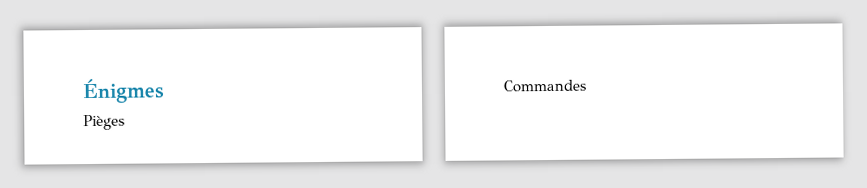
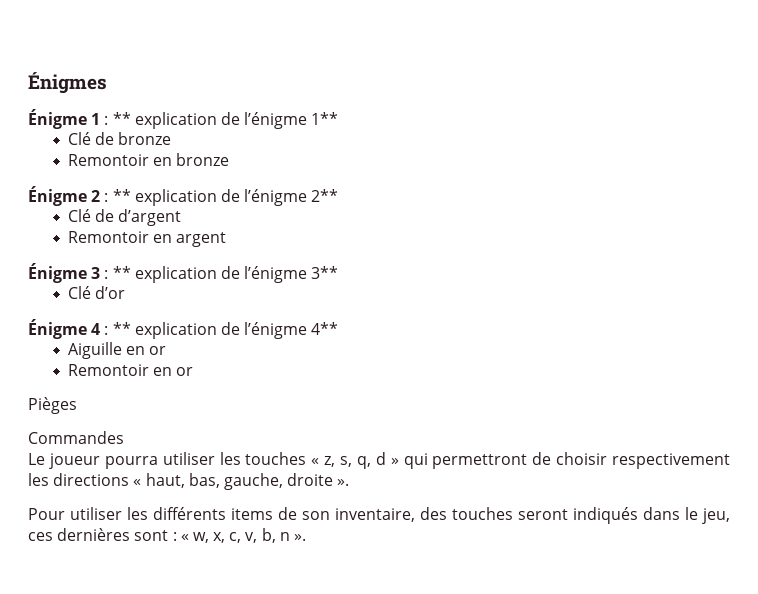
[83,114,125,131] [503,79,586,93] Pièges // Commandes -> [28,109,339,129] [68,132,172,145] [68,153,230,166] [28,186,339,206] [68,209,182,226] [68,231,227,247] [28,263,339,283] [68,286,126,299] [28,319,339,339] [68,342,167,359] [68,364,194,376] [28,397,77,414] [28,431,124,444] [28,452,730,469] [28,473,350,490] [28,507,730,524] [28,528,307,543] Énigme 1 : ** explication de l’énigme 1** // Clé de bronze // Remontoir en bronze // Énigme 2 : ** explication de l’énigme 2** // Clé de d’argent // Remontoir en argent // Énigme 3 : ** explication de l’énigme 3** // Clé d’or // Énigme 4 : ** explication de l’énigme 4** // Aiguille en or // Remontoir en or // Pièges // Commandes // Le joueur pourra utiliser les touches « z, s, q, d » qui permettront de choisir respectivement les directions « haut, bas, gauche, droite ». // Pour utiliser les différents items de son inventaire, des touches seront indiqués dans le jeu, ces dernières sont : « w, x, c, v, b, n ».

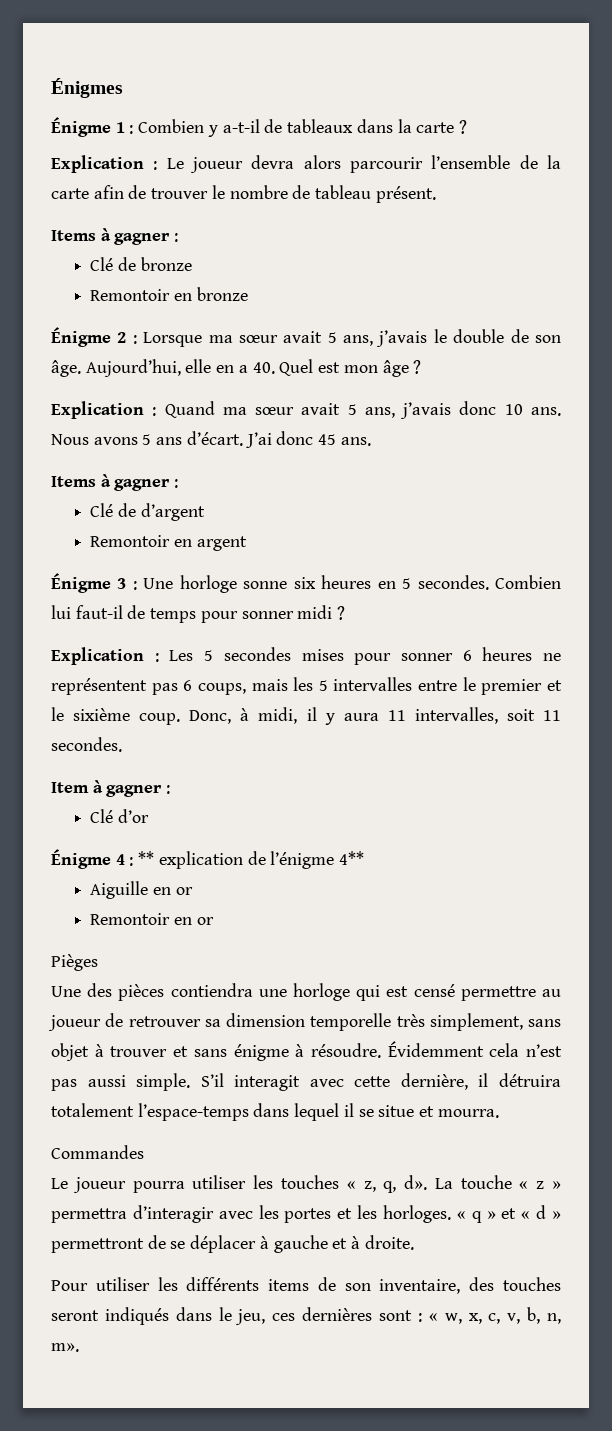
[112,112,339,129] ** explication de l’énigme 1** -> [138,119,467,137] [51,155,561,173] [51,185,436,203] [51,228,179,245] Combien y a-t-il de tableaux dans la carte ? // Explication : Le joueur devra alors parcourir l’ensemble de la carte afin de trouver le nombre de tableau présent. // Items à gagner :
[112,189,339,206] ** explication de l’énigme 2** -> [143,329,561,347] [51,359,422,377] [51,401,561,419] [51,431,371,448] [51,474,179,491] Lorsque ma sœur avait 5 ans, j’avais le double de son âge. Aujourd’hui, elle en a 40. Quel est mon âge ? // Explication : Quand ma sœur avait 5 ans, j’avais donc 10 ans. Nous avons 5 ans d’écart. J’ai donc 45 ans. // Items à gagner :
[112,266,339,283] ** explication de l’énigme 3** -> [143,575,561,593] [51,605,346,623] [51,647,561,665] [51,677,562,695] [51,707,561,725] [51,737,122,752] [51,780,171,797] Une horloge sonne six heures en 5 secondes. Combien lui faut-il de temps pour sonner midi ? // Explication : Les 5 secondes mises pour sonner 6 heures ne représentent pas 6 coups, mais les 5 intervalles entre le premier et le sixième coup. Donc, à midi, il y aura 11 intervalles, soit 11 secondes. // Item à gagner :
(77, 405) none -> [51,983,561,1001] [48,1013,561,1031] [51,1041,562,1061] [51,1073,561,1091] [51,1103,499,1121] // Une des pièces contiendra une horloge qui est censé permettre au joueur de retrouver sa dimension temporelle très simplement, sans objet à trouver et sans énigme à résoudre. Évidemment cela n’est pas aussi simple. S’il interagit avec cette dernière, il détruira totalement l’espace-temps dans lequel il se situe et mourra.
[340,456,371,469] s, q, -> [383,1175,561,1193] [51,1205,531,1223] q, d». La touche « z » permettra d’interagir avec les portes et les horloges. « q » et «
[403,453,428,469] qui -> (561, 1215) none
[556,452,730,469] [28,473,350,490] choisir respectivement les directions « haut, bas, gauche, droite ». -> [170,1235,414,1253] se déplacer à gauche et à droite.
[279,532,307,541] n ». -> [547,1313,562,1324] [51,1343,79,1352] n, m».

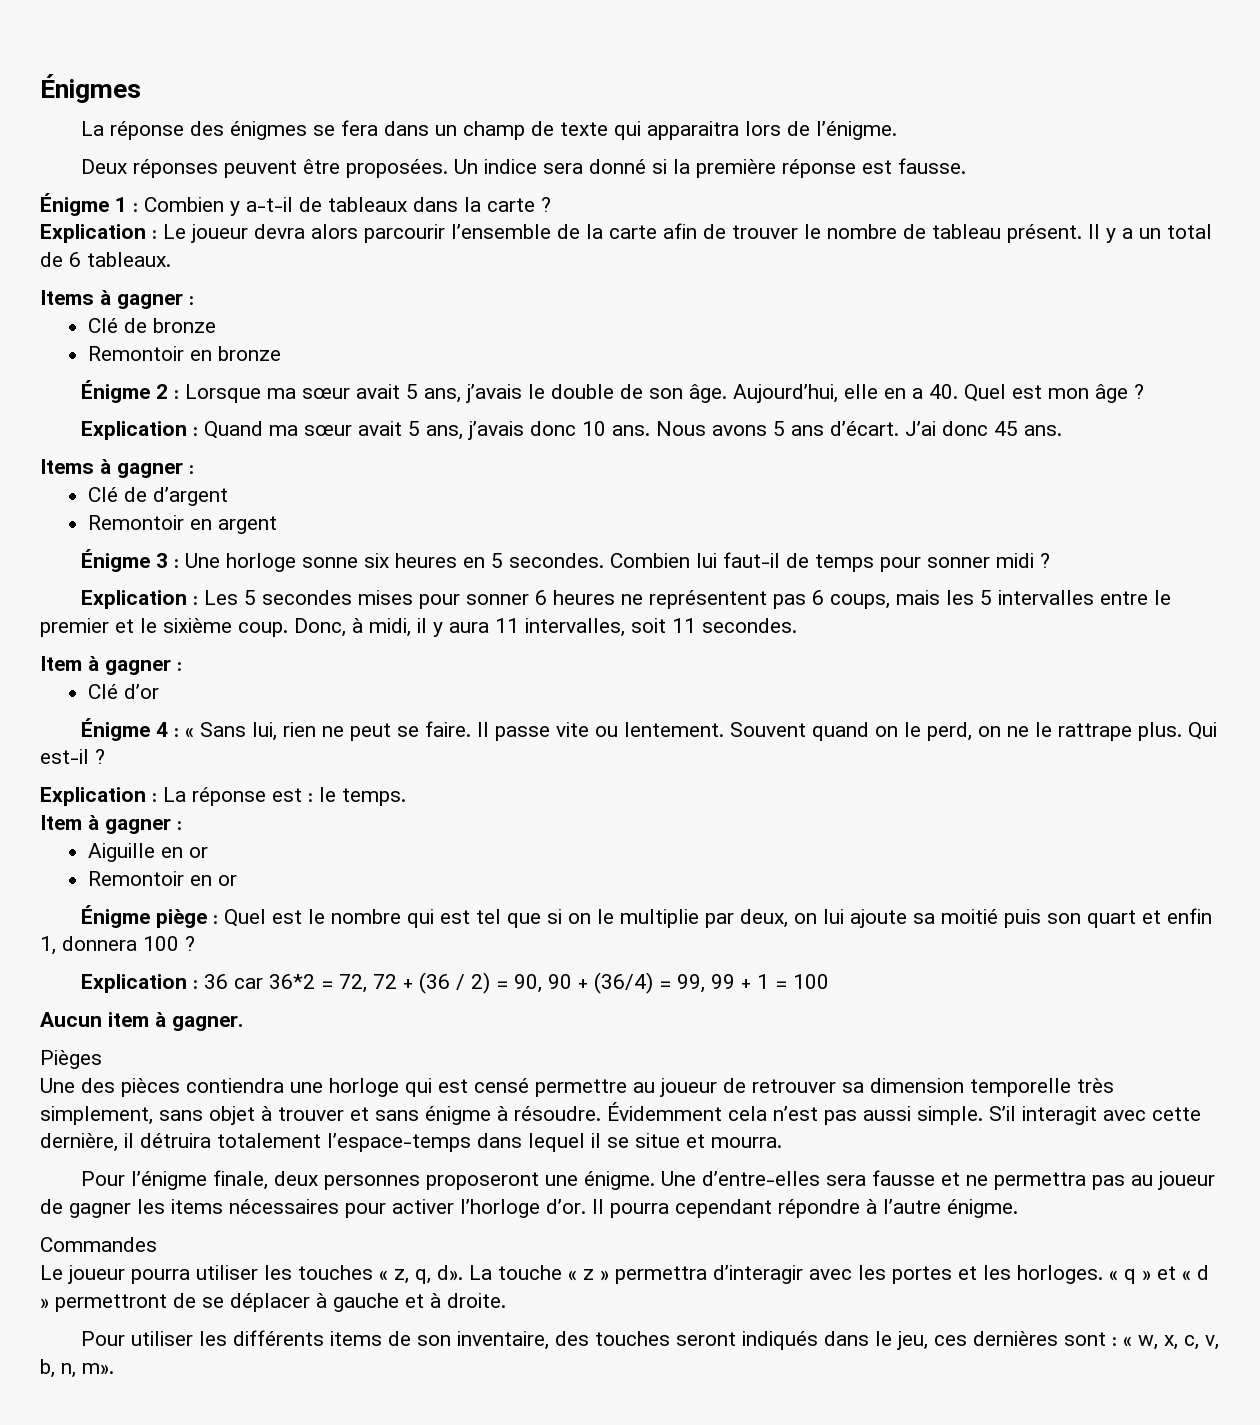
(123, 88) none -> [80,120,897,140] [80,158,966,178] // La réponse des énigmes se fera dans un champ de texte qui apparaitra lors de l’énigme. // Deux réponses peuvent être proposées. Un indice sera donné si la première réponse est fausse.
(436, 194) none -> [1088,224,1212,243] [40,252,171,267] Il y a un total de 6 tableaux.
[138,851,365,869] ** explication de l’énigme 4** -> [184,721,1217,741] [40,749,105,764] [40,787,406,806] [40,815,182,834] « Sans lui, rien ne peut se faire. Il passe vite ou lentement. Souvent quand on le perd, on ne le rattrape plus. Qui est-il ? // Explication : La réponse est : le temps. // Item à gagner :
(214, 921) none -> [80,905,1212,928] [40,936,195,955] [80,972,829,994] [40,1012,243,1031] // Énigme piège : Quel est le nombre qui est tel que si on le multiplie par deux, on lui ajoute sa moitié puis son quart et enfin 1, donnera 100 ? // Explication : 36 car 36*2 = 72, 72 + (36 / 2) = 90, 90 + (36/4) = 99, 99 + 1 = 100 // Aucun item à gagner.
(499, 1113) none -> [80,1170,1215,1190] [40,1199,1018,1218] // Pour l’énigme finale, deux personnes proposeront une énigme. Une d’entre-elles sera fausse et ne permettra pas au joueur de gagner les items nécessaires pour activer l’horloge d’or. Il pourra cependant répondre à l’autre énigme.

